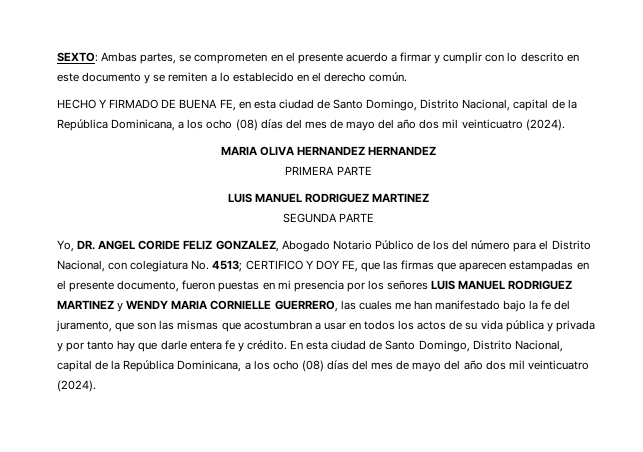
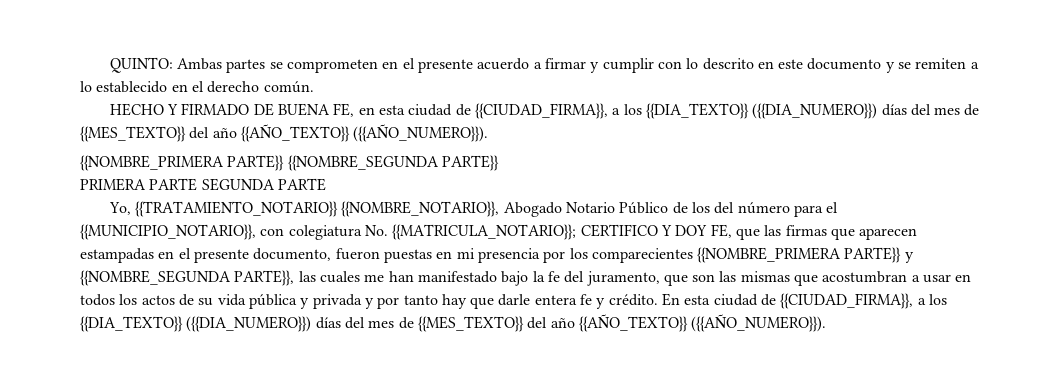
[57,52,177,64] SEXTO: Ambas partes, -> [109,57,266,73] QUINTO: Ambas partes
[333,99,577,111] [57,119,565,131] [220,146,437,156] [285,166,372,175] [227,193,430,203] [282,213,375,223] [57,240,279,252] Santo Domingo, Distrito Nacional, capital de la República Dominicana, a los ocho (08) días del mes de mayo del año dos mil veinticuatro (2024). // MARIA OLIVA HERNANDEZ HERNANDEZ // PRIMERA PARTE // LUIS MANUEL RODRIGUEZ MARTINEZ // SEGUNDA PARTE // Yo, DR. ANGEL CORIDE FELIZ GONZALEZ, -> [474,103,980,119] [80,124,489,142] [80,155,499,171] [80,178,326,191] [108,201,500,217] {{CIUDAD_FIRMA}}, a los {{DIA_TEXTO}} ({{DIA_NUMERO}}) días del mes de {{MES_TEXTO}} del año {{AÑO_TEXTO}} ({{AÑO_NUMERO}}). // {{NOMBRE_PRIMERA PARTE}} {{NOMBRE_SEGUNDA PARTE}} // PRIMERA PARTE SEGUNDA PARTE // Yo, {{TRATAMIENTO_NOTARIO}} {{NOMBRE_NOTARIO}},
[551,240,591,250] [57,260,105,272] Distrito Nacional, -> [80,224,256,240] {{MUNICIPIO_NOTARIO}},
[212,260,243,272] 4513; -> [392,224,577,240] {{MATRICULA_NOTARIO}};
[387,280,573,290] [57,300,338,312] señores LUIS MANUEL RODRIGUEZ MARTINEZ y WENDY MARIA CORNIELLE GUERRERO, -> [591,247,914,263] [80,270,295,286] comparecientes {{NOMBRE_PRIMERA PARTE}} y {{NOMBRE_SEGUNDA PARTE}},
[385,340,563,352] [57,360,589,372] [57,380,96,392] Santo Domingo, Distrito Nacional, capital de la República Dominicana, a los ocho (08) días del mes de mayo del año dos mil veinticuatro (2024). -> [780,293,948,309] [80,314,827,332] {{CIUDAD_FIRMA}}, a los {{DIA_TEXTO}} ({{DIA_NUMERO}}) días del mes de {{MES_TEXTO}} del año {{AÑO_TEXTO}} ({{AÑO_NUMERO}}).

